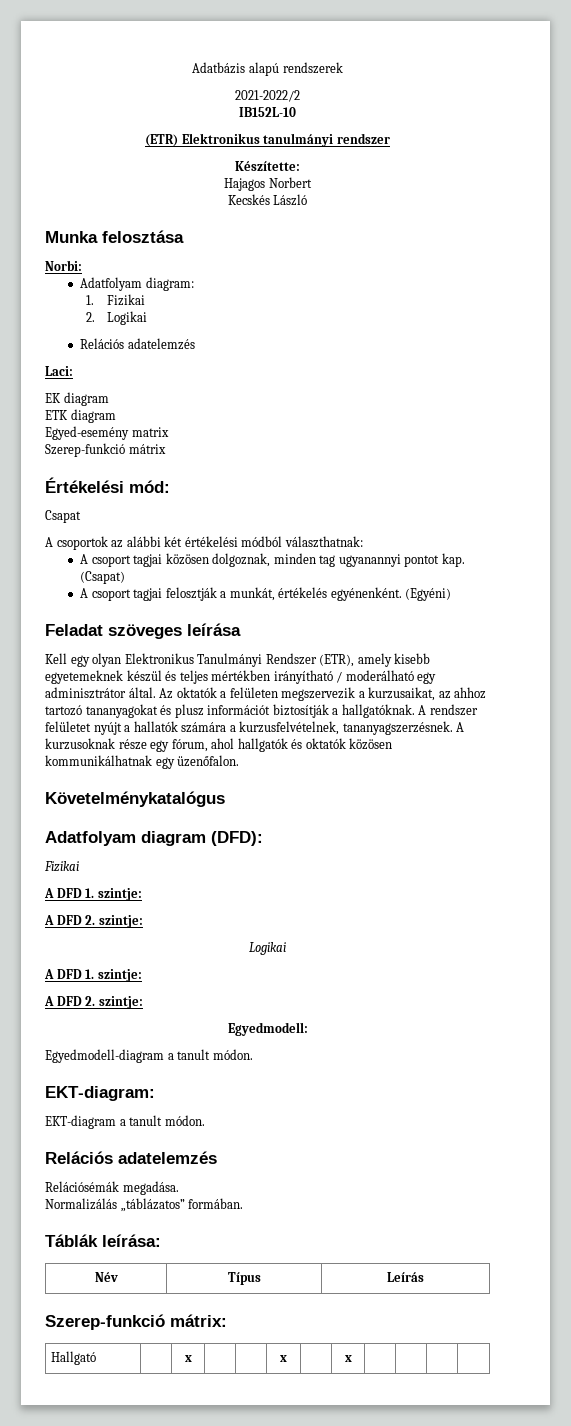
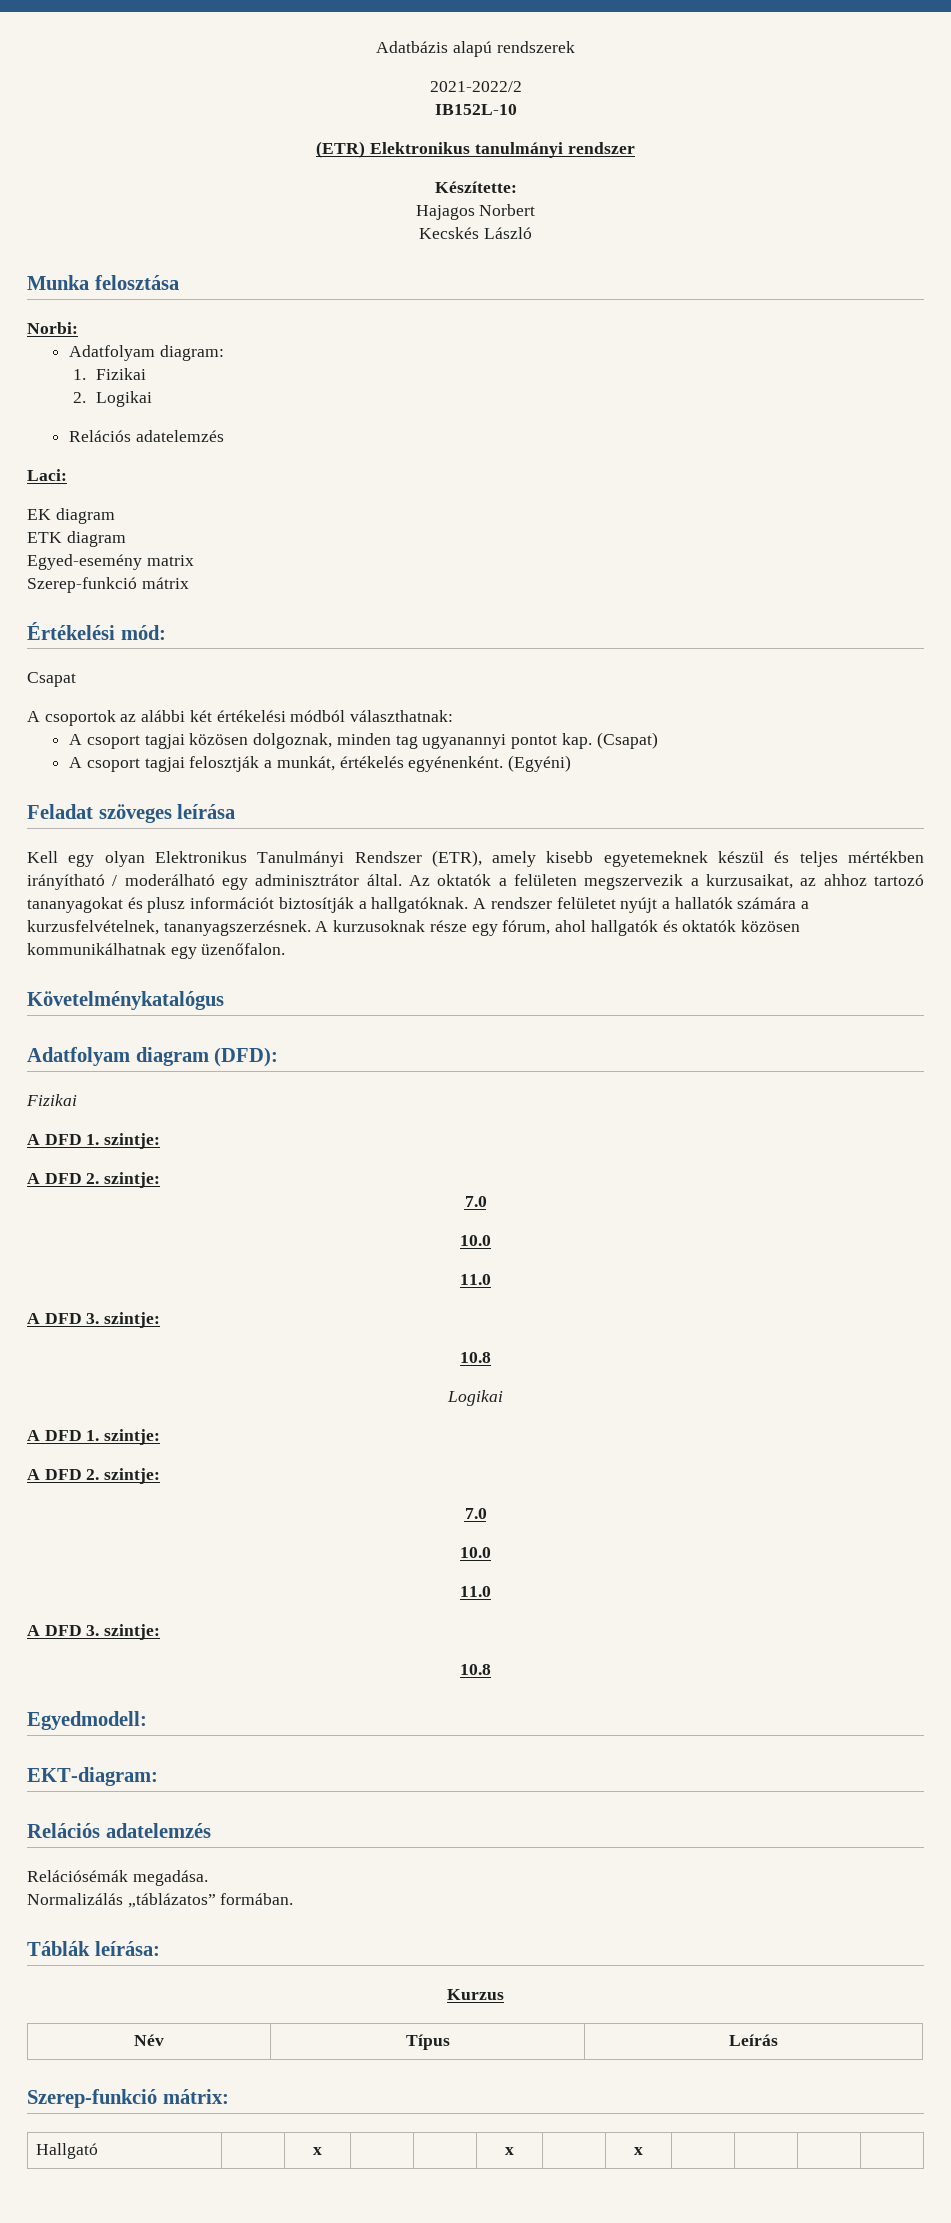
(143, 921) none -> [464,1196,487,1207] [460,1235,491,1246] [460,1274,491,1285] [27,1312,161,1328] [460,1352,491,1363] // 7.0 // 10.0 // 11.0 // A DFD 3. szintje: // 10.8
[227,1022,308,1036] [45,1049,253,1063] [45,1086,155,1101] [45,1115,205,1129] Egyedmodell: // Egyedmodell-diagram a tanult módon. // EKT-diagram: // EKT-diagram a tanult módon. -> [464,1508,487,1519] [460,1547,491,1558] [460,1586,491,1597] [27,1624,161,1640] [460,1664,491,1675] [27,1711,147,1730] [27,1767,158,1786] 7.0 // 10.0 // 11.0 // A DFD 3. szintje: // 10.8 // Egyedmodell: // EKT-diagram:
(161, 1240) none -> [447,1989,504,2000] // Kurzus

